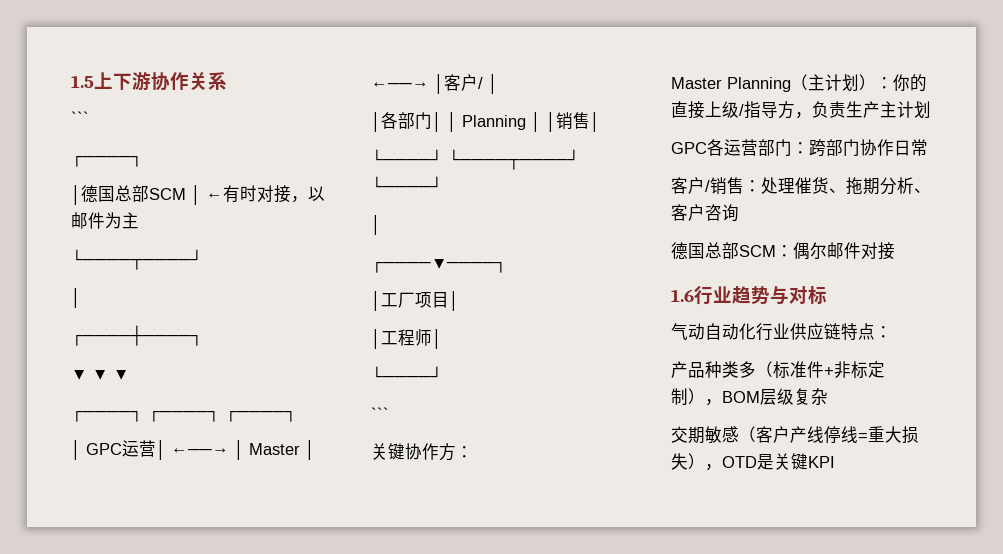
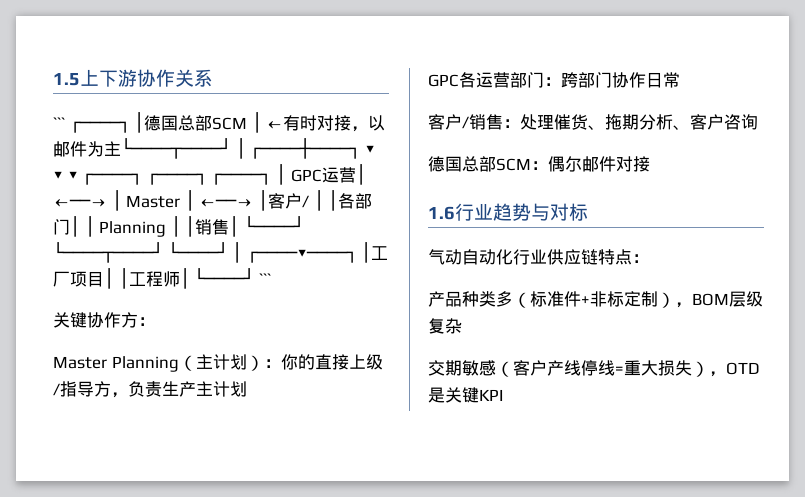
[71,156,143,167] // ┌────┐ // -> [69,121,130,133] ┌────┐
[71,249,203,270] [71,288,81,308] // └────┬────┘ // │ // -> [121,138,246,159] └────┬────┘ │
(203, 335) // -> (361, 148) none
(129, 375) // -> (78, 176) none
(297, 416) // -> (272, 179) none
(498, 84) // -> (324, 200) none
(600, 122) // -> (240, 226) none
[371,215,381,235] // │ // -> [232,242,243,263] │
(507, 266) // -> (357, 256) none
(459, 301) // -> (114, 278) none
[371,366,443,382] // └────┘ // -> [194,268,255,285] └────┘

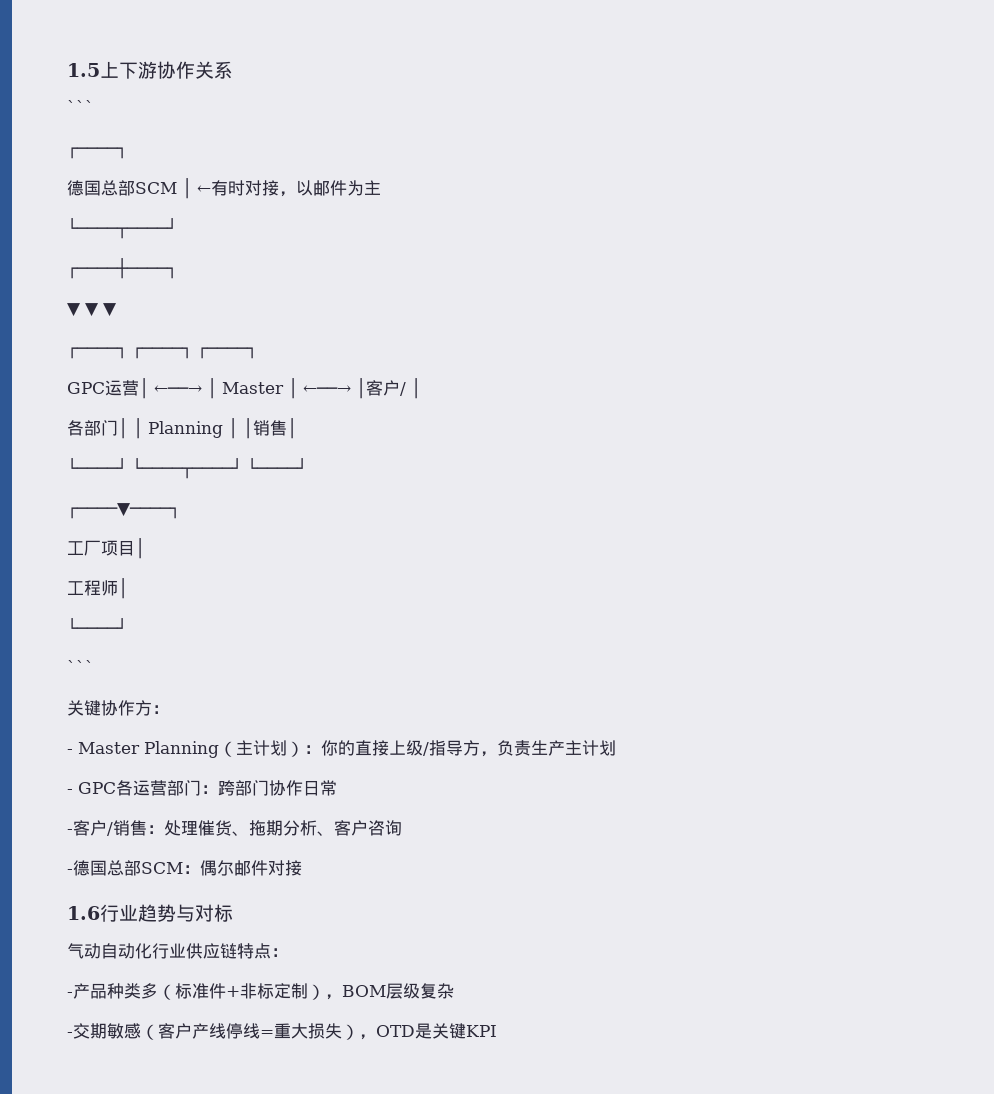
[69,112,145,133] ┌────┐ │ -> [67,147,127,159] // ┌────┐ //
[121,138,246,159] └────┬────┘ │ -> [67,218,177,239] // └────┬────┘ //
(361, 148) none -> (177, 268) //
(78, 176) none -> (117, 310) //
[275,164,286,185] │ -> (257, 353) //
[328,190,339,211] │ -> (421, 388) //
(240, 226) none -> (297, 428) //
[232,242,243,263] │ -> (307, 466) //
[361,242,372,263] │ -> (180, 511) //
[118,268,129,289] │ -> (145, 548) //
[194,268,255,285] └────┘ -> [67,618,127,634] // └────┘ //
(155, 321) none -> [67,749,73,754] -
(247, 389) none -> [67,789,73,794] -
(680, 80) none -> [67,829,73,834] -
(758, 122) none -> [67,869,73,874] -
(649, 258) none -> [67,992,73,997] -
(462, 326) none -> [67,1032,73,1037] -

